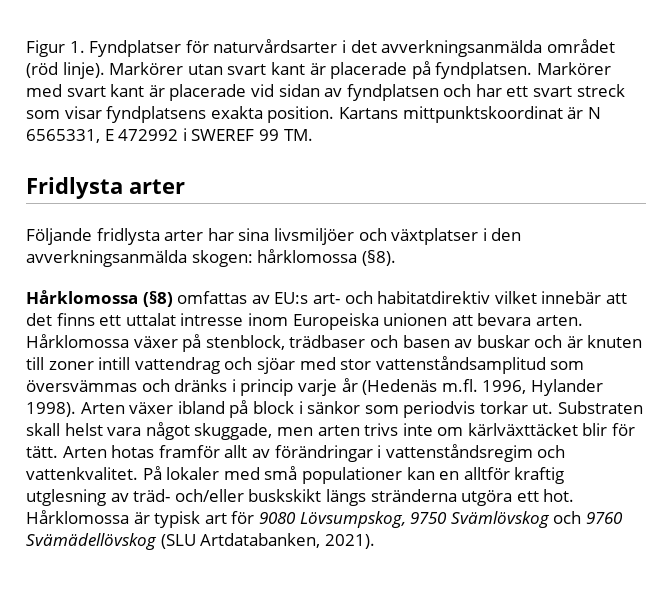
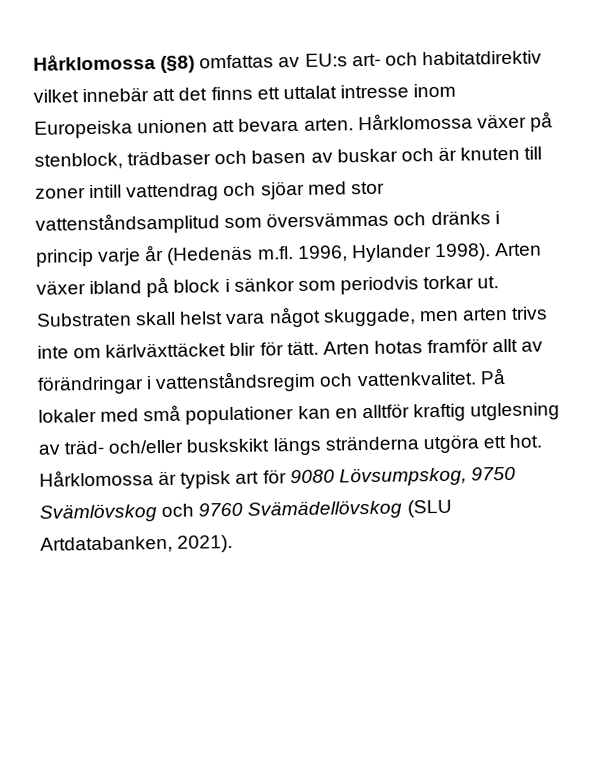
[26,39,615,57] [26,61,611,79] [26,84,625,101] [26,106,601,123] [26,128,313,143] [26,177,185,199] [26,228,522,245] [26,249,396,267] Figur 1. Fyndplatser för naturvårdsarter i det avverkningsanmälda området (röd linje). Markörer utan svart kant är placerade på fyndplatsen. Markörer med svart kant är placerade vid sidan av fyndplatsen och har ett svart streck som visar fyndplatsens exakta position. Kartans mittpunktskoordinat är N 6565331, E 472992 i SWEREF 99 TM. // Fridlysta arter // Följande fridlysta arter har sina livsmiljöer och växtplatser i den avverkningsanmälda skogen: hårklomossa (§8). // -> (33, 62) none

